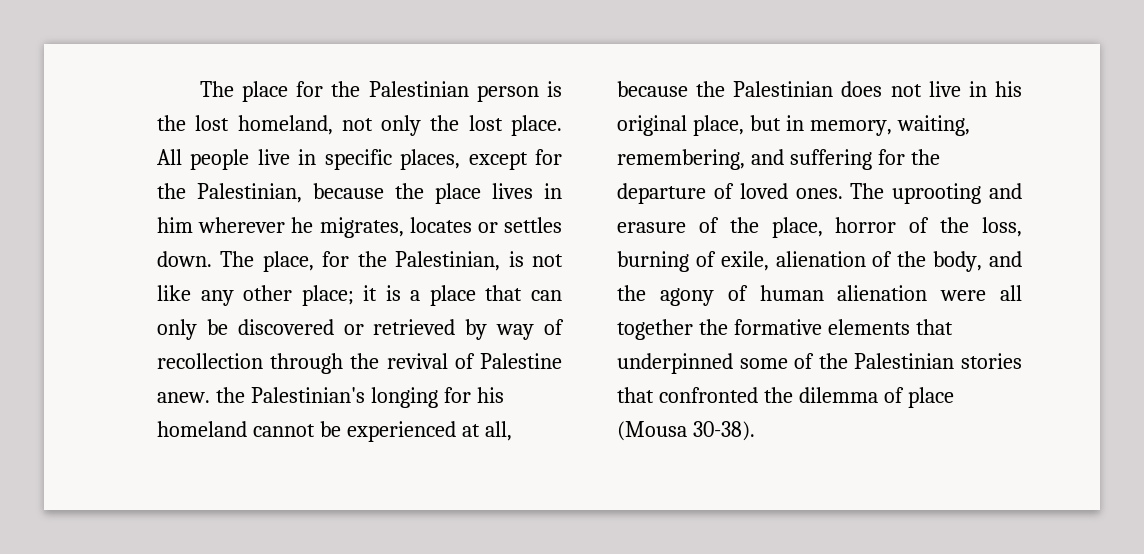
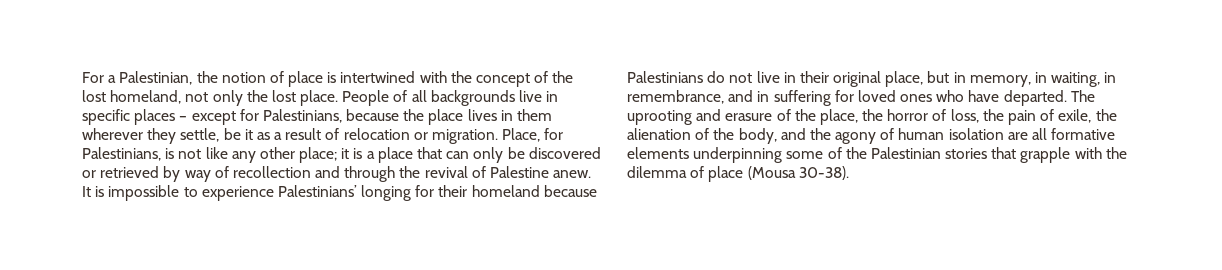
[199,81,562,102] The place for the Palestinian person is -> [82,71,549,87] For a Palestinian, the notion of place is intertwined with the concept of
[157,149,562,170] [157,183,302,203] All people live in specific places, except for the Palestinian, -> [342,90,559,106] [82,109,342,125] People of all backgrounds live in specific places – except for Palestinians,
[157,217,562,238] [157,251,501,272] him wherever he migrates, locates or settles down. The place, for the Palestinian, -> [517,109,553,121] [82,128,564,144] [82,147,161,161] them wherever they settle, be it as a result of relocation or migration. Place, for Palestinians,
(263, 361) none -> [315,166,341,178] and
[215,387,504,408] [157,421,512,442] [617,81,883,97] the Palestinian's longing for his homeland cannot be experienced at all, because the Palestinian does -> [82,185,597,201] [627,71,726,83] It is impossible to experience Palestinians’ longing for their homeland because Palestinians do
[995,81,1023,97] his -> [799,71,829,83] their
[896,115,970,136] [617,149,940,170] [617,183,843,204] waiting, remembering, and suffering for the departure of loved ones. -> [1035,72,1117,87] [627,90,1067,106] in waiting, in remembrance, and in suffering for loved ones who have departed.
(823, 227) none -> [862,109,884,121] the
[940,217,1022,237] [617,251,689,272] the loss, burning -> [950,109,1037,125] loss, the pain
(769, 261) none -> [1095,109,1117,121] the
[837,285,1022,301] [617,319,953,340] [617,353,733,374] alienation were all together the formative elements that underpinned -> [948,128,1116,140] [627,147,783,163] isolation are all formative elements underpinning
[658,387,758,403] confronted -> [1020,147,1102,163] grapple with

